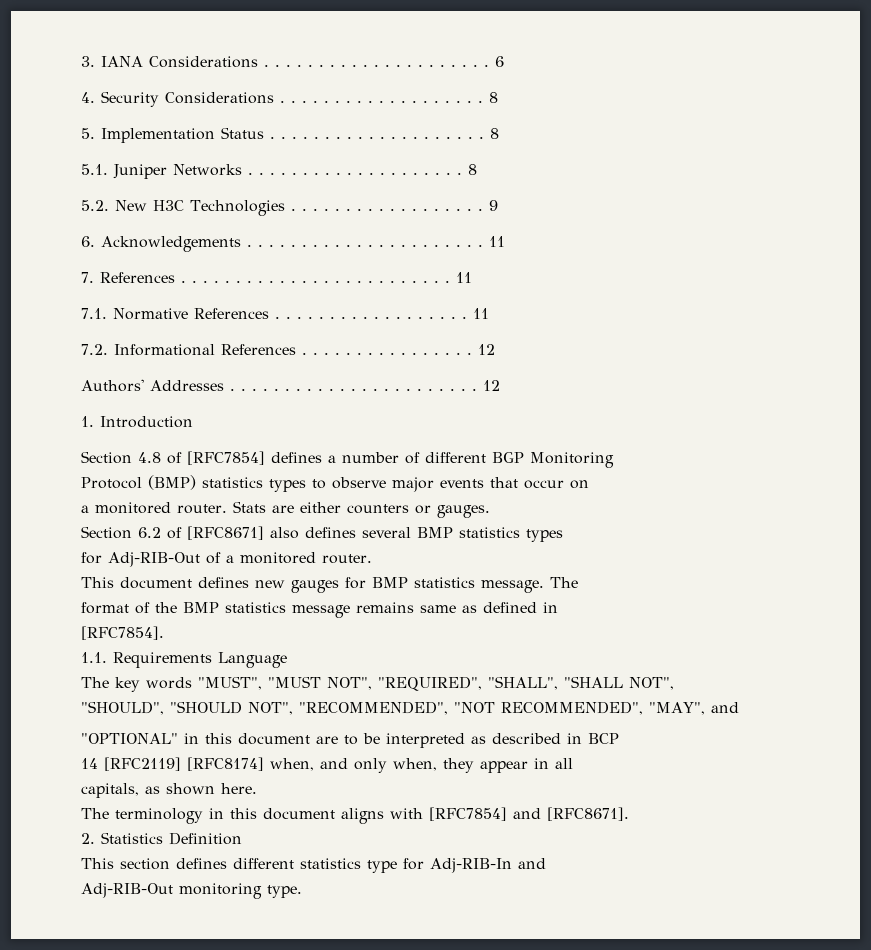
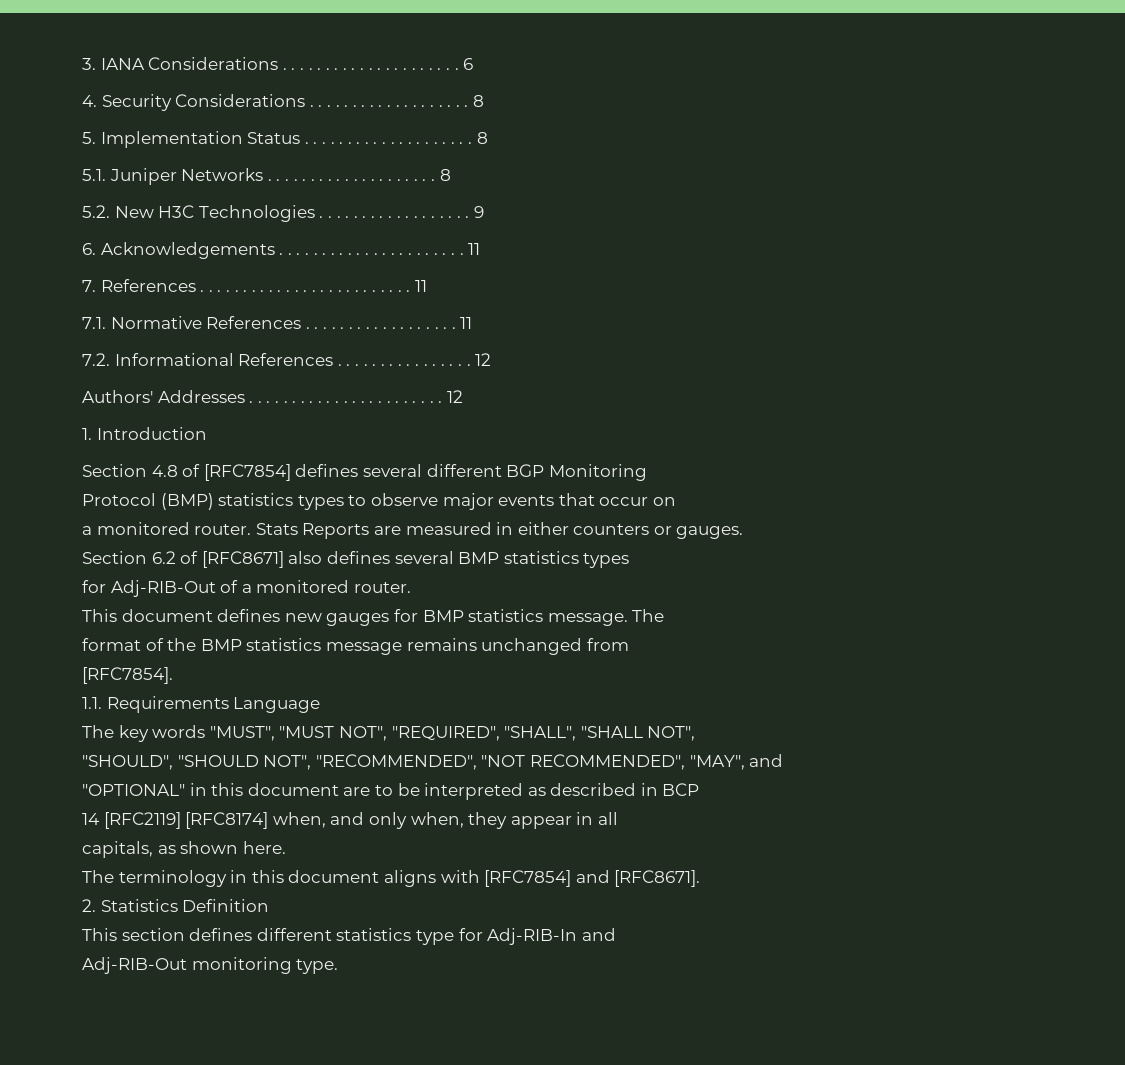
[328,452,420,464] a number of -> [362,464,422,477] several
[271,505,294,513] are -> [302,522,514,539] Reports are measured in
[420,602,558,613] same as defined in -> [481,638,629,655] unchanged from

